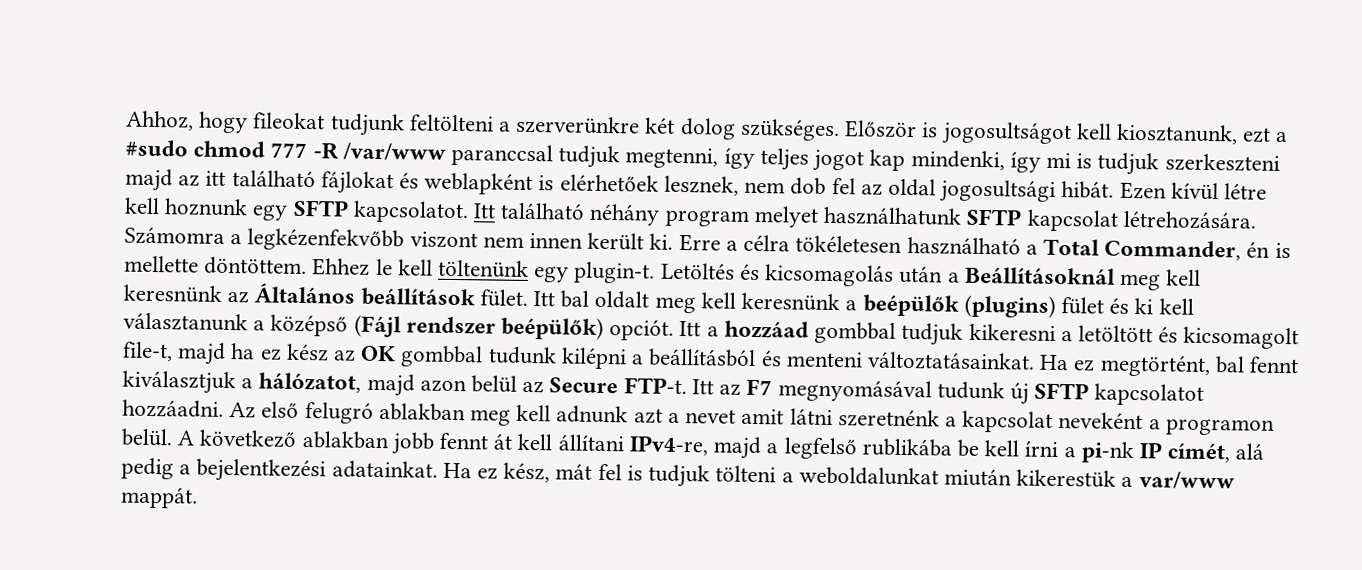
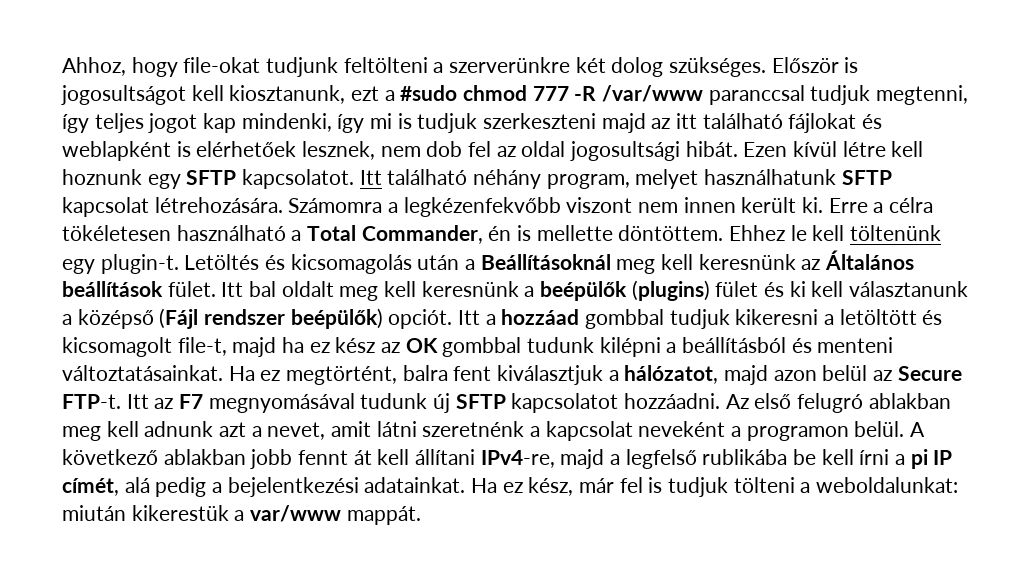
[253,112,326,130] fileokat -> [183,57,261,73] file-okat
[664,209,749,227] program -> [546,174,630,189] program,
[1214,356,1299,374] bal fennt -> [402,365,492,381] balra fent
[685,409,737,424] nevet -> [267,422,326,440] nevet,
[1080,441,1134,464] pi-nk -> [910,449,928,469] pi
[555,463,593,480] mát -> [579,478,615,493] már
[798,466,939,486] weboldalunkat -> [816,477,959,493] weboldalunkat:

